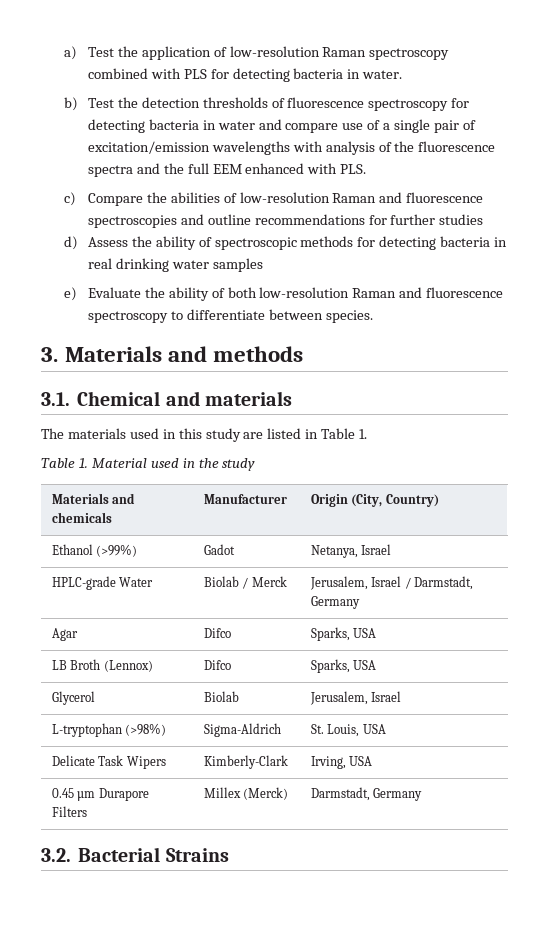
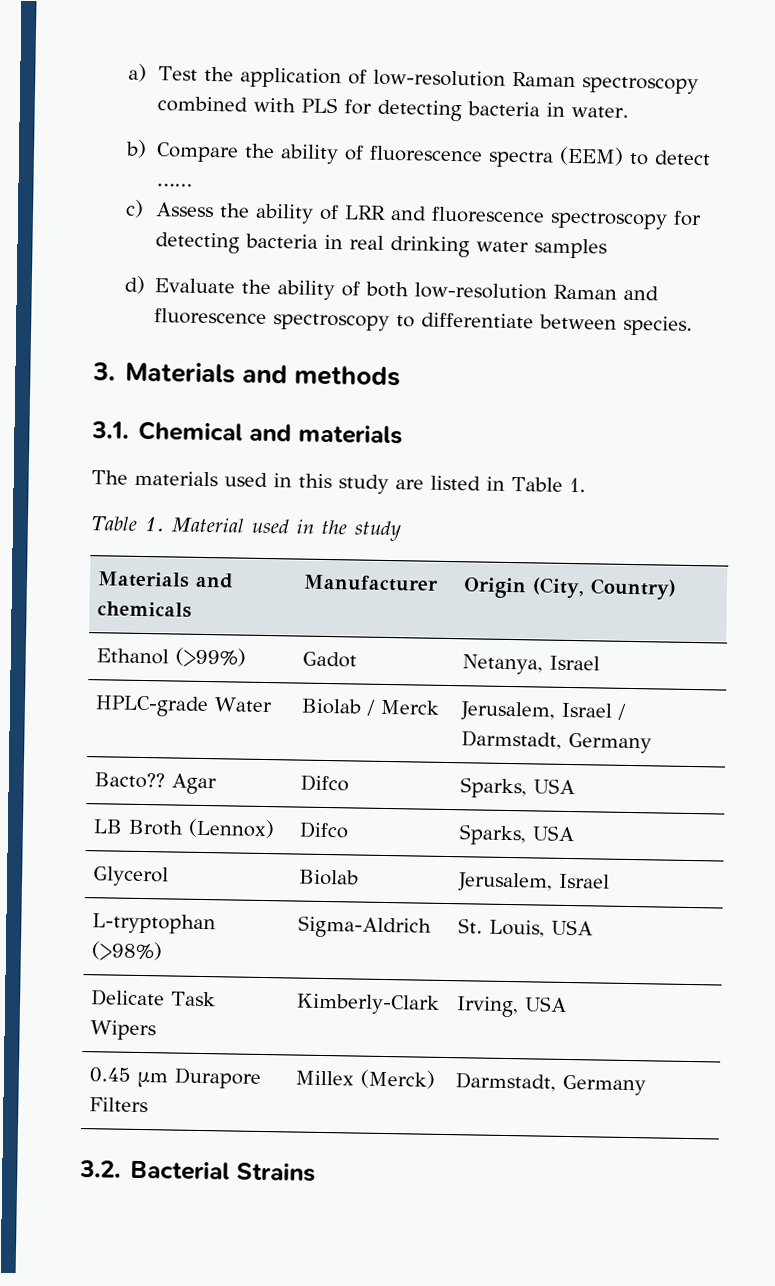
[87,97,470,111] [87,119,476,133] [87,141,496,155] [87,163,367,177] [64,192,484,206] [87,214,484,228] [64,236,354,250] Test the detection thresholds of fluorescence spectroscopy for detecting bacteria in water and compare use of a single pair of excitation/emission wavelengths with analysis of the fluorescence spectra and the full EEM enhanced with PLS. // c) Compare the abilities of low-resolution Raman and fluorescence spectroscopies and outline recommendations for further studies // d) Assess the ability of spectroscopic methods -> [155,142,711,168] [155,183,193,187] [124,199,668,230] Compare the ability of fluorescence spectra (EEM) to detect …... // c) Assess the ability of LRR and fluorescence spectroscopy
[64,287,78,301] e) -> [123,275,145,294] d)
(360, 602) none -> [94,772,166,789] Bacto??

